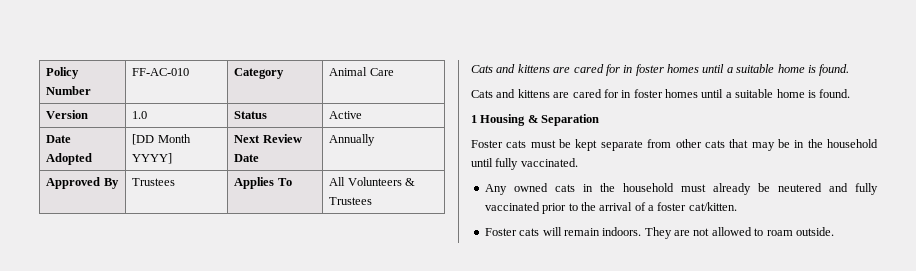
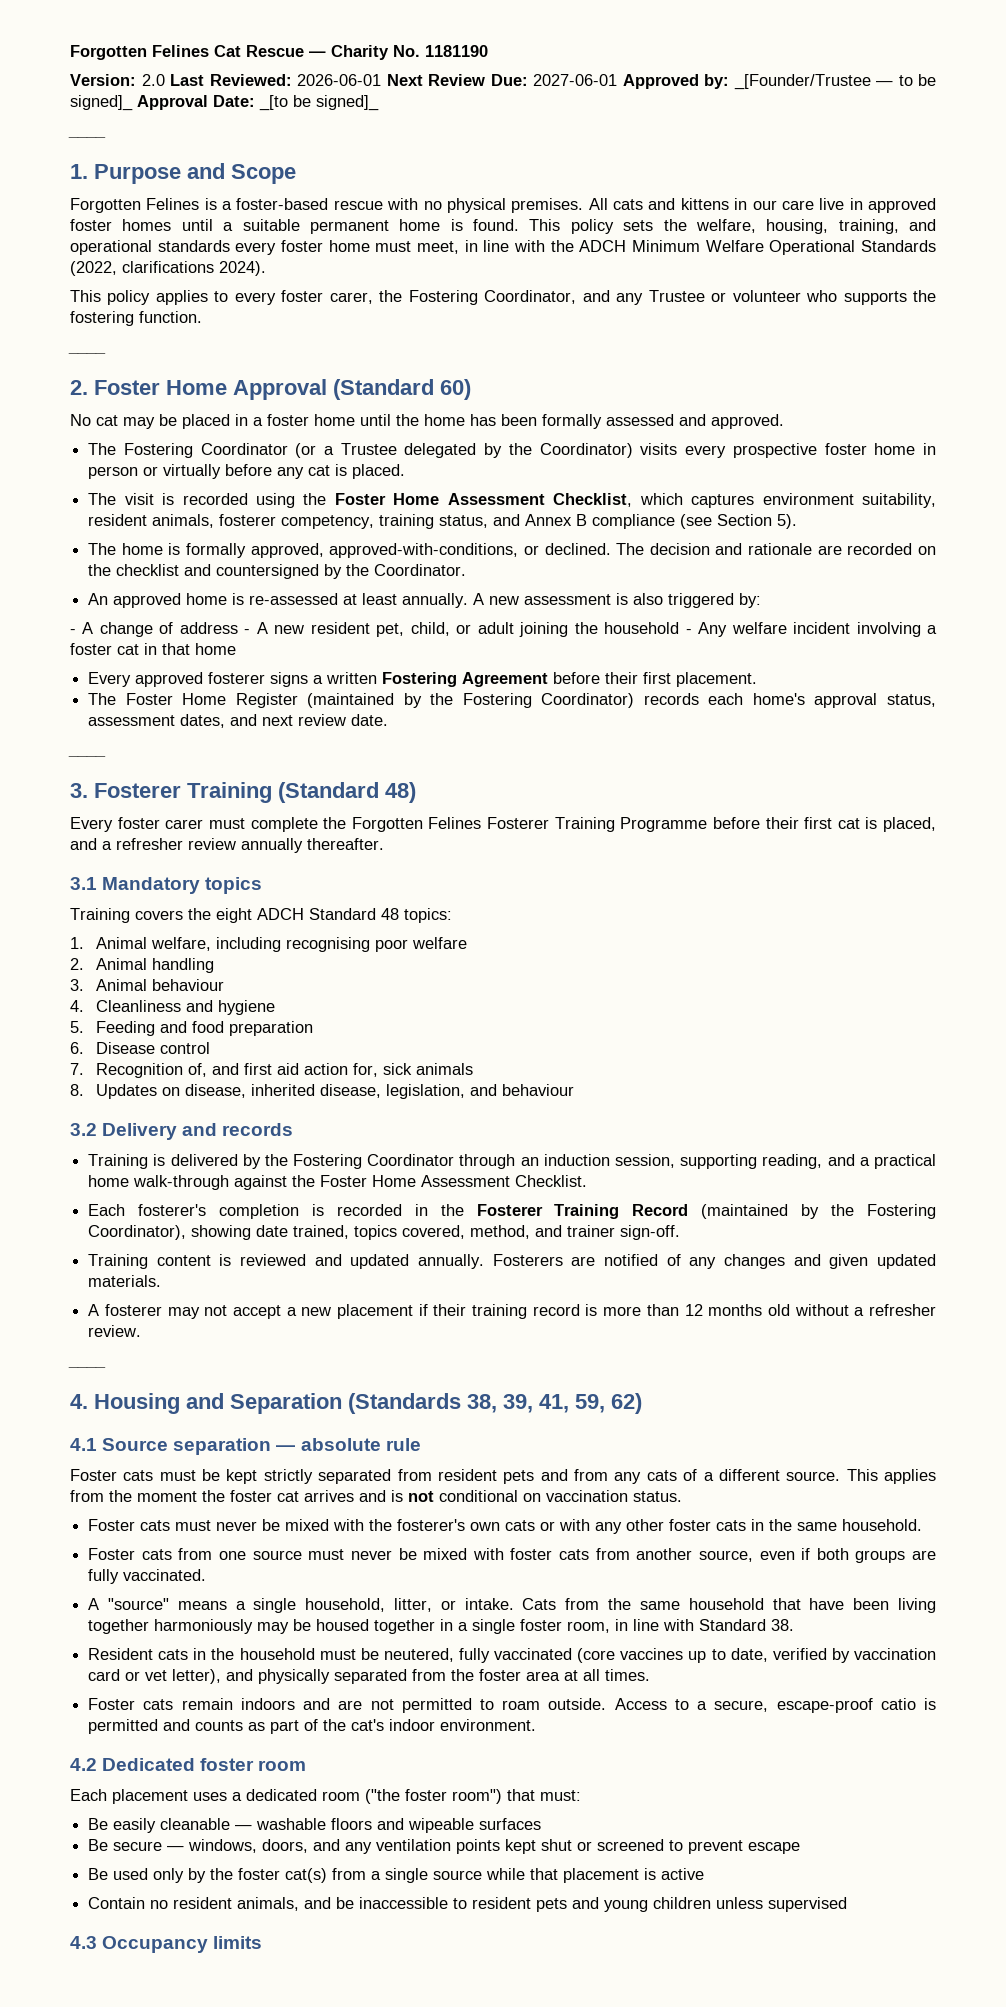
[46,67,80,79] [46,86,92,95] [132,68,190,76] [234,68,285,79] [329,67,394,76] [46,110,89,119] [132,111,148,119] [234,111,268,119] [329,111,363,119] [46,135,72,143] [46,153,93,165] [132,134,191,145] [132,153,173,164] [234,134,302,143] [234,154,260,162] [329,134,376,146] [46,177,119,189] [132,178,176,186] [234,177,292,189] [329,177,415,186] [329,197,373,205] [471,64,850,76] [471,89,851,98] [471,114,600,126] Policy Number | FF-AC-010 | Category | Animal Care // Version | 1.0 | Status | Active // Date Adopted | [DD Month YYYY] | Next Review Date | Annually // Approved By | Trustees | Applies To | All Volunteers & Trustees // Cats and kittens are cared for in foster homes until a suitable home is found. // Cats and kittens are cared for in foster homes until a suitable home is found. // 1 Housing & Separation -> [70,45,488,60] [70,74,936,90] [70,95,379,111] [68,136,106,138] [70,163,296,184] [70,198,936,213] [70,219,936,234] [70,240,936,255] [70,261,266,276] [70,290,937,305] [70,311,202,326] [68,352,106,354] [70,379,471,400] [70,414,784,429] [88,443,937,458] [88,464,406,479] [88,493,937,508] [88,514,798,529] [88,543,937,558] [88,564,467,579] [88,593,762,608] [70,622,938,637] [70,643,236,655] [88,672,758,687] [88,693,936,708] [88,714,389,728] [68,755,106,757] [70,782,416,803] [70,817,936,832] [70,838,384,853] [70,877,263,894] [70,908,452,923] [70,937,468,952] [70,958,215,973] [70,979,225,991] [70,1000,276,1015] [70,1021,314,1036] [70,1042,211,1054] [70,1063,474,1078] [70,1084,575,1099] [70,1123,294,1140] [88,1154,937,1169] [88,1175,588,1190] [88,1204,937,1219] [88,1225,681,1240] [88,1254,936,1269] [88,1275,162,1287] [88,1304,936,1319] [88,1325,142,1337] [68,1366,106,1368] [70,1393,642,1414] [70,1438,421,1455] Forgotten Felines Cat Rescue — Charity No. 1181190 // Version: 2.0 Last Reviewed: 2026-06-01 Next Review Due: 2027-06-01 Approved by: _[Founder/Trustee — to be signed]_ Approval Date: _[to be signed]_ // ____ // 1. Purpose and Scope // Forgotten Felines is a foster-based rescue with no physical premises. All cats and kittens in our care live in approved foster homes until a suitable permanent home is found. This policy sets the welfare, housing, training, and operational standards every foster home must meet, in line with the ADCH Minimum Welfare Operational Standards (2022, clarifications 2024). // This policy applies to every foster carer, the Fostering Coordinator, and any Trustee or volunteer who supports the fostering function. // ____ // 2. Foster Home Approval (Standard 60) // No cat may be placed in a foster home until the home has been formally assessed and approved. // The Fostering Coordinator (or a Trustee delegated by the Coordinator) visits every prospective foster home in person or virtually before any cat is placed. // The visit is recorded using the Foster Home Assessment Checklist, which captures environment suitability, resident animals, fosterer competency, training status, and Annex B compliance (see Section 5). // The home is formally approved, approved-with-conditions, or declined. The decision and rationale are recorded on the checklist and countersigned by the Coordinator. // An approved home is re-assessed at least annually. A new assessment is also triggered by: // - A change of address - A new resident pet, child, or adult joining the household - Any welfare incident involving a foster cat in that home // Every approved fosterer signs a written Fostering Agreement before their first placement. // The Foster Home Register (maintained by the Fostering Coordinator) records each home's approval status, assessment dates, and next review date. // ____ // 3. Fosterer Training (Standard 48) // Every foster carer must complete the Forgotten Felines Fosterer Training Programme before their first cat is placed, and a refresher review annually thereafter. // 3.1 Mandatory topics // Training covers the eight ADCH Standard 48 topics: // 1. Animal welfare, including recognising poor welfare // 2. Animal handling // 3. Animal behaviour // 4. Cleanliness and hygiene // 5. Feeding and food preparation // 6. Disease control // 7. Recognition of, and first aid action for, sick animals // 8. Updates on disease, inherited disease, legislation, and behaviour // 3.2 Delivery and records // Training is delivered by the Fostering Coordinator through an induction session, supporting reading, and a practical home walk-through against the Foster Home Assessment Checklist. // Each fosterer's completion is recorded in the Fosterer Training Record (maintained by the Fostering Coordinator), showing date trained, topics covered, method, and trainer sign-off. // Training content is reviewed and updated annually. Fosterers are notified of any changes and given updated materials. // A fosterer may not accept a new placement if their training record is more than 12 months old without a refresher review. // ____ // 4. Housing and Separation (Standards 38, 39, 41, 59, 62) // 4.1 Source separation — absolute rule
[600,139,878,151] [471,158,578,170] [484,183,548,195] separate from other cats that may be in the household until fully vaccinated. // Any owned -> [263,1469,936,1484] [70,1490,682,1502] [88,1519,923,1534] [88,1548,937,1563] [88,1569,207,1584] [88,1598,937,1613] [88,1619,795,1634] [88,1648,154,1660] strictly separated from resident pets and from any cats of a different source. This applies from the moment the foster cat arrives and is not conditional on vaccination status. // Foster cats must never be mixed with the fosterer's own cats or with any other foster cats in the same household. // Foster cats from one source must never be mixed with foster cats from another source, even if both groups are fully vaccinated. // A "source" means a single household, litter, or intake. Cats from the same household that have been living together harmoniously may be housed together in a single foster room, in line with Standard 38. // Resident
[712,183,878,195] [484,202,737,214] [484,227,672,239] already be neutered and fully vaccinated prior to the arrival of a foster cat/kitten. // Foster cats will remain indoors. They -> [360,1648,937,1663] [88,1669,651,1684] [88,1698,331,1710] be neutered, fully vaccinated (core vaccines up to date, verified by vaccination card or vet letter), and physically separated from the foster area at all times. // Foster cats remain indoors and
[711,227,752,236] allowed -> [401,1698,472,1713] permitted
(834, 231) none -> [614,1698,937,1713] [88,1719,537,1734] [70,1758,307,1771] [70,1789,581,1804] [88,1818,542,1833] [88,1839,801,1854] [88,1868,705,1883] [88,1897,848,1912] [70,1936,263,1953] Access to a secure, escape-proof catio is permitted and counts as part of the cat's indoor environment. // 4.2 Dedicated foster room // Each placement uses a dedicated room ("the foster room") that must: // Be easily cleanable — washable floors and wipeable surfaces // Be secure — windows, doors, and any ventilation points kept shut or screened to prevent escape // Be used only by the foster cat(s) from a single source while that placement is active // Contain no resident animals, and be inaccessible to resident pets and young children unless supervised // 4.3 Occupancy limits

